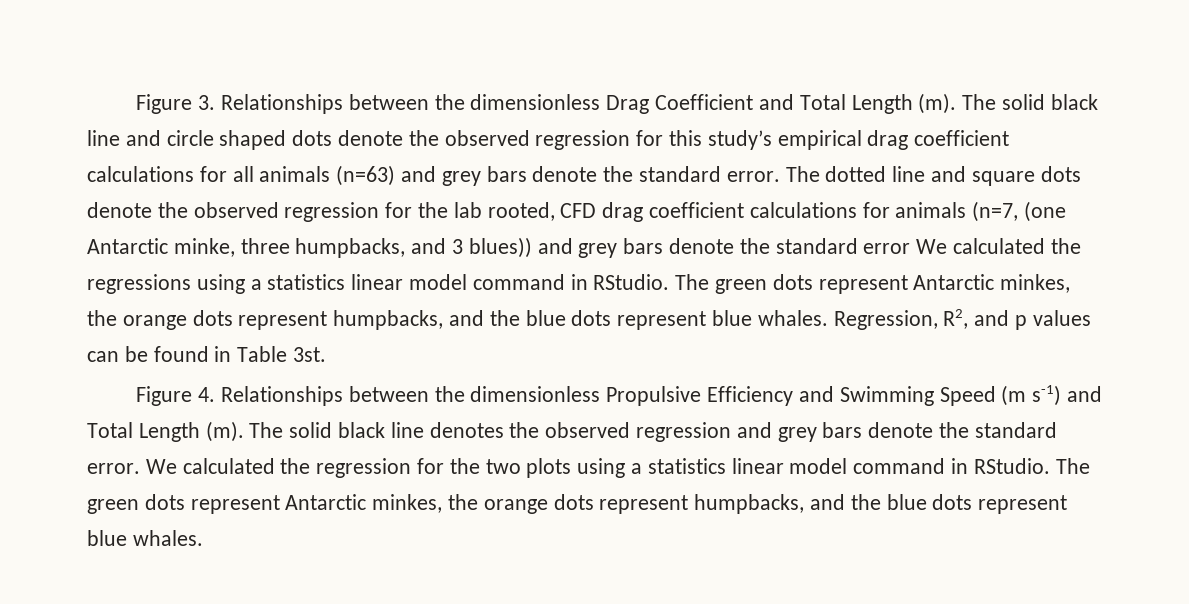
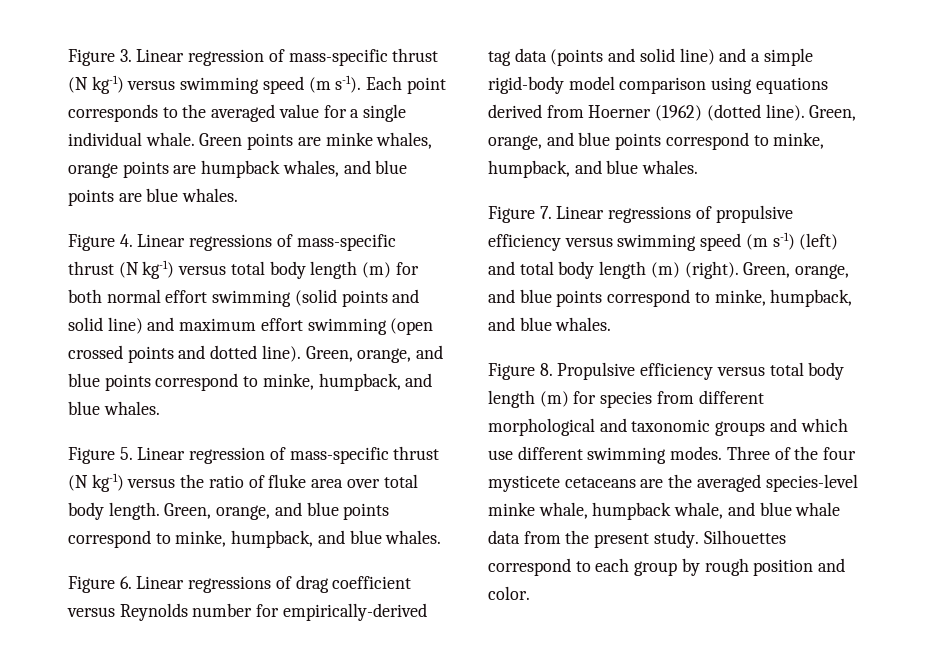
[221,93,1098,114] [87,130,1010,150] [87,165,1081,186] [87,201,1067,222] [87,237,1081,258] [87,274,1071,294] [87,309,1091,330] [87,346,327,362] [136,385,1102,406] [87,421,1057,442] [87,458,1090,478] [87,494,1068,514] [87,530,203,546] Relationships between the dimensionless Drag Coefficient and Total Length (m). The solid black line and circle shaped dots denote the observed regression for this study’s empirical drag coefficient calculations for all animals (n=63) and grey bars denote the standard error. The dotted line and square dots denote the observed regression for the lab rooted, CFD drag coefficient calculations for animals (n=7, (one Antarctic minke, three humpbacks, and 3 blues)) and grey bars denote the standard error We calculated the regressions using a statistics linear model command in RStudio. The green dots represent Antarctic minkes, the orange dots represent humpbacks, and the blue dots represent blue whales. Regression, R2, and p values can be found in Table 3st. // Figure 4. Relationships between the dimensionless Propulsive Efficiency and Swimming Speed (m s-1) and Total Length (m). The solid black line denotes the observed regression and grey bars denote the standard error. We calculated the regression for the two plots using a statistics linear model command in RStudio. The green dots represent Antarctic minkes, the orange dots represent humpbacks, and the blue dots represent blue whales. -> [136,48,439,66] [68,75,446,94] [68,104,407,122] [68,132,433,150] [68,160,408,178] [68,188,239,206] [68,234,396,251] [68,260,419,279] [68,289,420,307] [68,317,434,335] [68,345,444,363] [68,373,433,391] [68,401,160,415] [68,446,440,464] [68,473,418,492] [68,502,390,520] [68,530,442,548] [68,575,412,593] [67,603,427,621] [488,48,813,66] [488,76,828,94] [488,104,857,121] [488,132,825,150] [488,160,699,178] [488,205,793,223] [488,232,839,251] [488,261,850,279] [488,289,853,307] [488,317,612,331] [488,362,845,380] [488,390,764,408] [488,418,848,436] [488,446,857,464] [488,474,858,492] [488,502,841,520] [488,530,786,548] [488,558,846,576] [488,586,530,600] Linear regression of mass-specific thrust (N kg-1) versus swimming speed (m s-1). Each point corresponds to the averaged value for a single individual whale. Green points are minke whales, orange points are humpback whales, and blue points are blue whales. // Figure 4. Linear regressions of mass-specific thrust (N kg-1) versus total body length (m) for both normal effort swimming (solid points and solid line) and maximum effort swimming (open crossed points and dotted line). Green, orange, and blue points correspond to minke, humpback, and blue whales. // Figure 5. Linear regression of mass-specific thrust (N kg-1) versus the ratio of fluke area over total body length. Green, orange, and blue points correspond to minke, humpback, and blue whales. // Figure 6. Linear regressions of drag coefficient versus Reynolds number for empirically-derived tag data (points and solid line) and a simple rigid-body model comparison using equations derived from Hoerner (1962) (dotted line). Green, orange, and blue points correspond to minke, humpback, and blue whales. // Figure 7. Linear regressions of propulsive efficiency versus swimming speed (m s-1) (left) and total body length (m) (right). Green, orange, and blue points correspond to minke, humpback, and blue whales. // Figure 8. Propulsive efficiency versus total body length (m) for species from different morphological and taxonomic groups and which use different swimming modes. Three of the four mysticete cetaceans are the averaged species-level minke whale, humpback whale, and blue whale data from the present study. Silhouettes correspond to each group by rough position and color.

